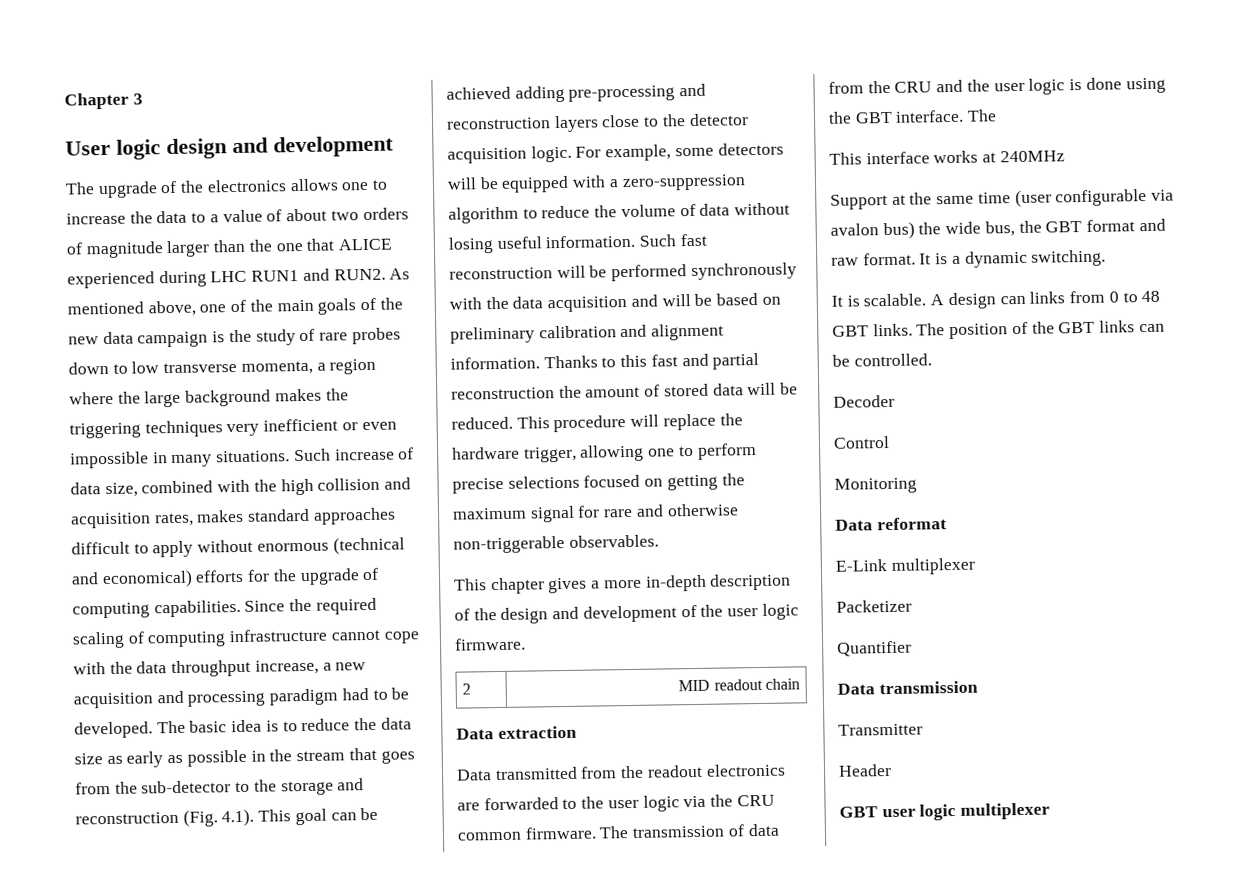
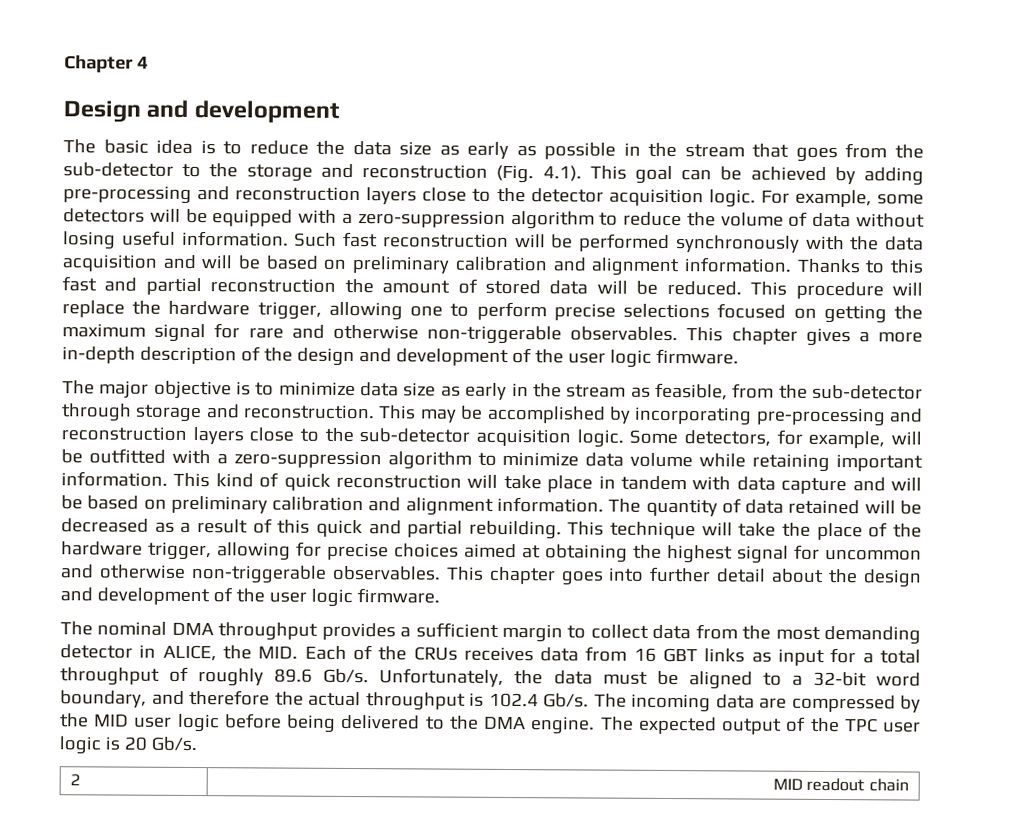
[132,93,143,105] [65,138,227,160] 3 // User logic design -> [136,56,149,69] [63,100,141,123] 4 // Design
[97,178,389,199] [66,207,409,225] [66,238,393,259] [67,268,411,289] [67,297,403,317] [68,327,401,348] [68,358,377,375] [69,388,349,408] [69,418,397,439] [70,447,415,469] [70,477,412,498] [70,507,396,529] [71,536,405,558] [71,567,380,589] [72,597,377,619] [72,628,420,649] [73,659,367,678] [73,687,410,709] [74,720,186,739] upgrade of the electronics allows one to increase the data to a value of about two orders of magnitude larger than the one that ALICE experienced during LHC RUN1 and RUN2. As mentioned above, one of the main goals of the new data campaign is the study of rare probes down to low transverse momenta, a region where the large background makes the triggering techniques very inefficient or even impossible in many situations. Such increase of data size, combined with the high collision and acquisition rates, makes standard approaches difficult to apply without enormous (technical and economical) efforts for the upgrade of computing capabilities. Since the required scaling of computing infrastructure cannot cope with the data throughput increase, a new acquisition and processing paradigm had to be developed. The -> (96, 146) none
(511, 93) none -> [834,167,856,185] by
(659, 541) // -> (679, 334) none
[462,683,472,695] [678,678,800,692] [456,725,577,740] [456,763,786,781] [457,794,775,812] [457,823,780,841] [828,77,1166,95] [828,109,998,124] [829,150,1065,165] [830,188,1175,210] [830,218,1166,240] [831,249,1107,268] [831,290,1161,310] [832,320,1165,340] [832,353,932,367] [833,394,895,408] [833,435,890,449] [834,477,917,494] [835,517,947,531] [835,557,976,575] [836,599,912,613] [837,640,912,657] [837,680,978,695] [838,723,923,736] [838,763,892,777] [839,802,1051,821] // 2 | MID readout chain // Data extraction // Data transmitted from the readout electronics are forwarded to the user logic via the CRU common firmware. The transmission of data from the CRU and the user logic is done using the GBT interface. The // This interface works at 240MHz // Support at the same time (user configurable via avalon bus) the wide bus, the GBT format and raw format. It is a dynamic switching. // It is scalable. A design can links from 0 to 48 GBT links. The position of the GBT links can be controlled. // Decoder // Control // Monitoring // Data reformat // E-Link multiplexer // Packetizer // Quantifier // Data transmission // Transmitter // Header // GBT user logic multiplexer -> [62,380,924,401] [61,403,923,427] [61,426,922,449] [61,448,923,473] [61,471,922,495] [61,495,923,517] [61,518,922,541] [61,541,922,564] [60,564,922,588] [60,587,440,608] [60,621,922,645] [60,644,921,666] [60,666,921,690] [60,689,921,713] [60,713,922,735] [59,736,197,755] [70,774,82,786] [772,777,909,792] // The major objective is to minimize data size as early in the stream as feasible, from the sub-detector through storage and reconstruction. This may be accomplished by incorporating pre-processing and reconstruction layers close to the sub-detector acquisition logic. Some detectors, for example, will be outfitted with a zero-suppression algorithm to minimize data volume while retaining important information. This kind of quick reconstruction will take place in tandem with data capture and will be based on preliminary calibration and alignment information. The quantity of data retained will be decreased as a result of this quick and partial rebuilding. This technique will take the place of the hardware trigger, allowing for precise choices aimed at obtaining the highest signal for uncommon and otherwise non-triggerable observables. This chapter goes into further detail about the design and development of the user logic firmware. // The nominal DMA throughput provides a sufficient margin to collect data from the most demanding detector in ALICE, the MID. Each of the CRUs receives data from 16 GBT links as input for a total throughput of roughly 89.6 Gb/s. Unfortunately, the data must be aligned to a 32-bit word boundary, and therefore the actual throughput is 102.4 Gb/s. The incoming data are compressed by the MID user logic before being delivered to the DMA engine. The expected output of the TPC user logic is 20 Gb/s. // 2 | MID readout chain

